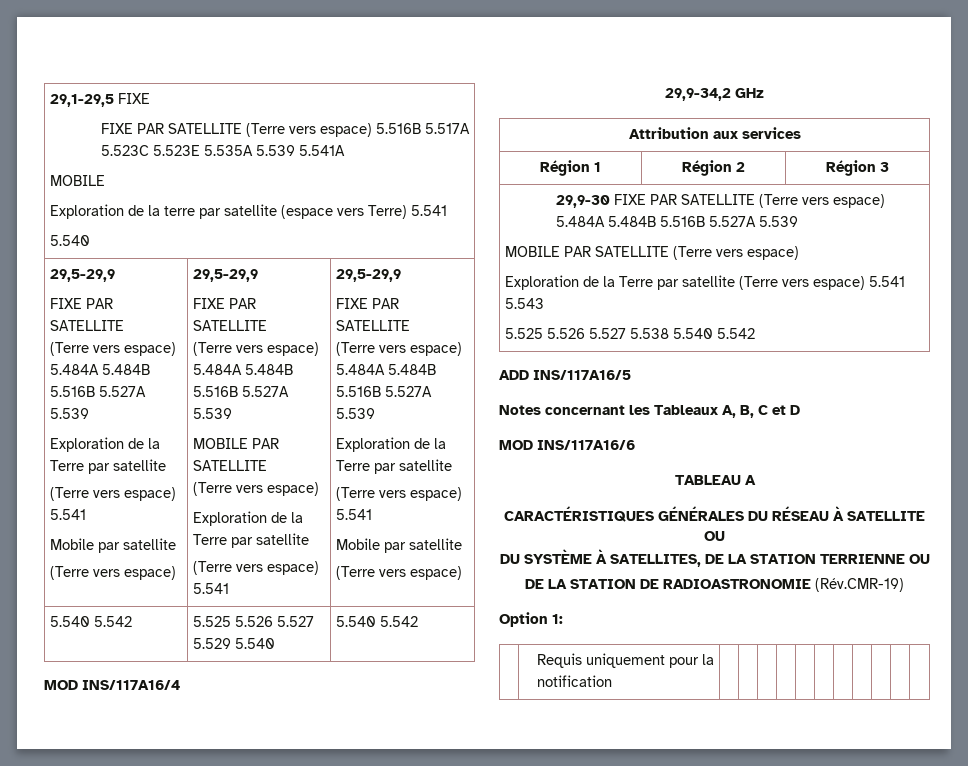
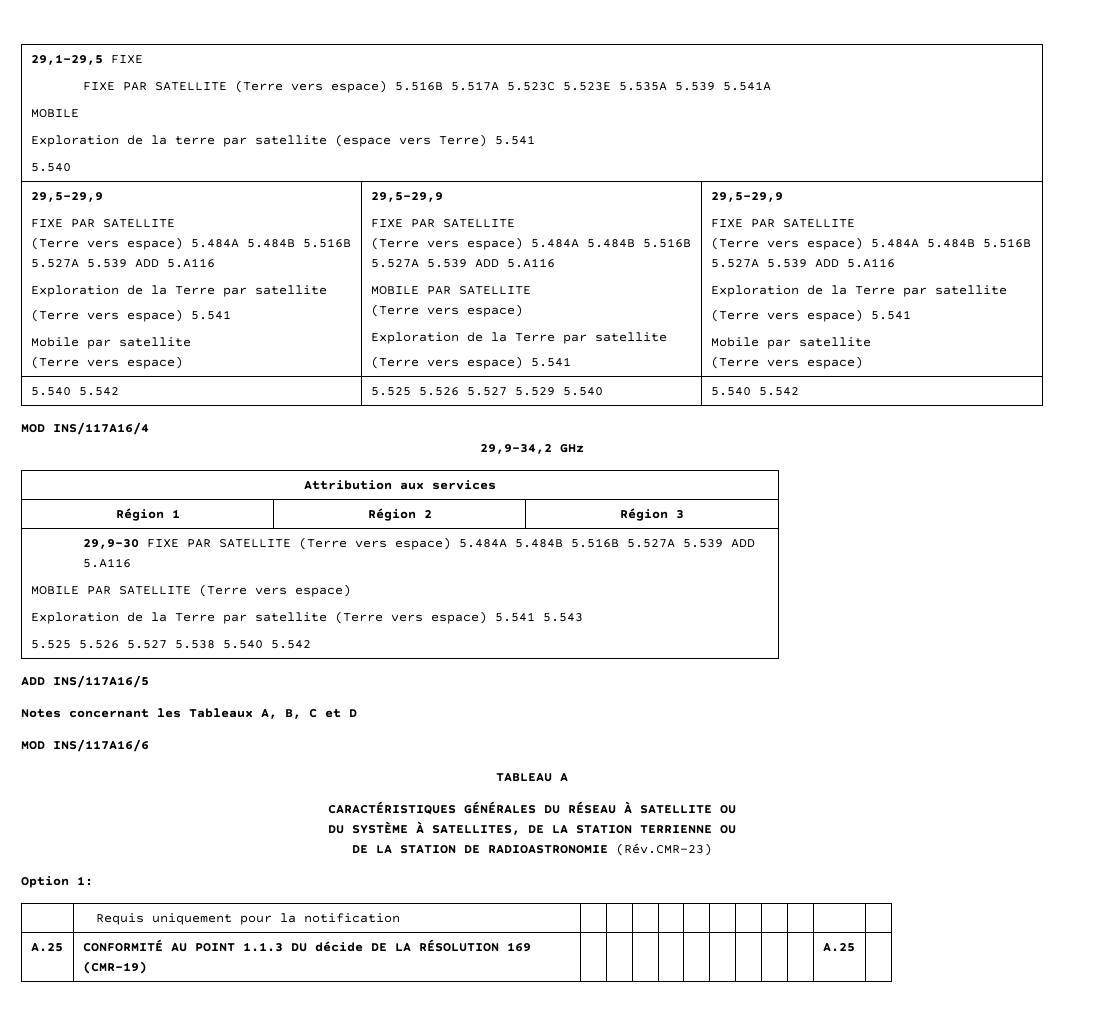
(89, 413) none -> [134,258,215,268] ADD 5.A116
(232, 413) none -> [474,258,555,268] ADD 5.A116
(375, 413) none -> [814,258,895,268] ADD 5.A116
(799, 221) none -> [730,539,755,548] [82,558,131,568] ADD 5.A116
[815,578,904,592] (Rév.CMR-19) -> [616,843,712,856] (Rév.CMR-23)
(612, 681) none -> [30,943,63,952] [82,939,531,952] [82,961,147,974] [822,943,855,952] // A.25 | CONFORMITÉ AU POINT 1.1.3 DU décide DE LA RÉSOLUTION 169 (CMR-19) | | | | | | | | | | A.25 |

